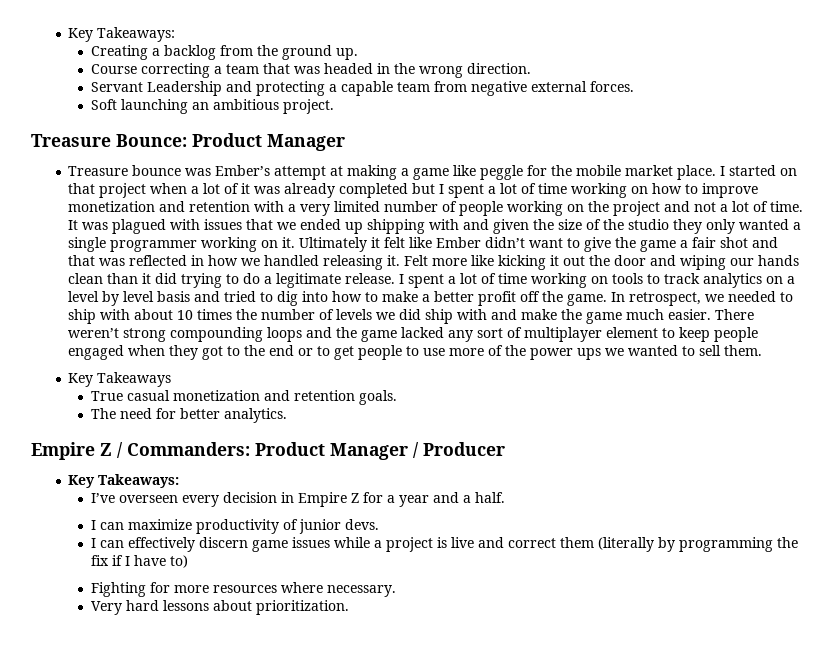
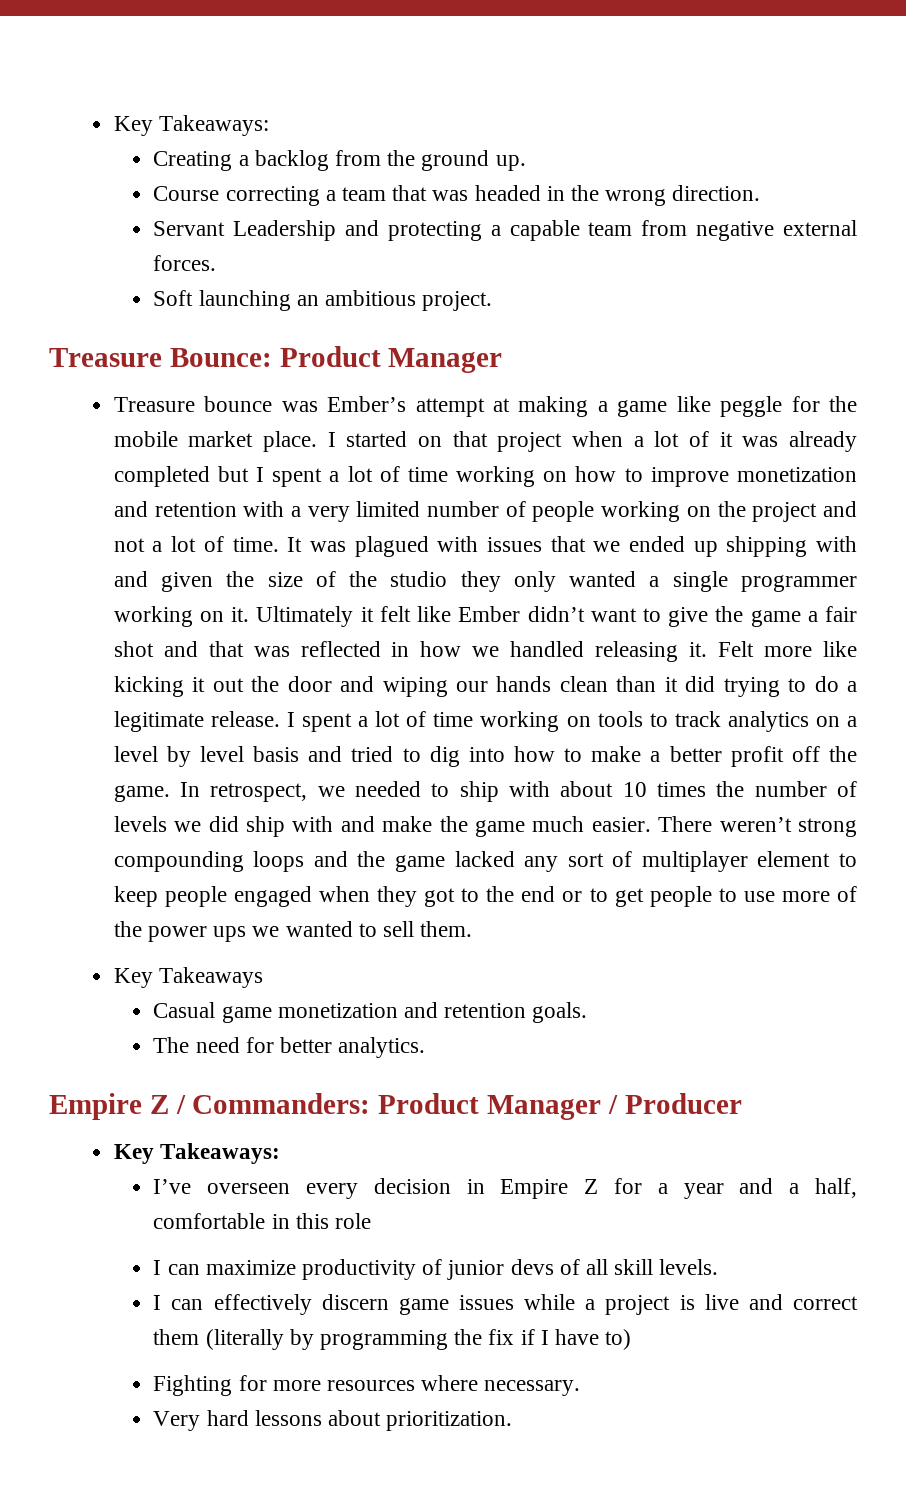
[90,390,170,401] True casual -> [153,1002,272,1023] Casual game
[474,492,505,503] half. -> [815,1178,857,1198] [153,1213,371,1229] half, comfortable in this role
[344,519,379,530] devs. -> [510,1259,719,1275] devs of all skill levels.

